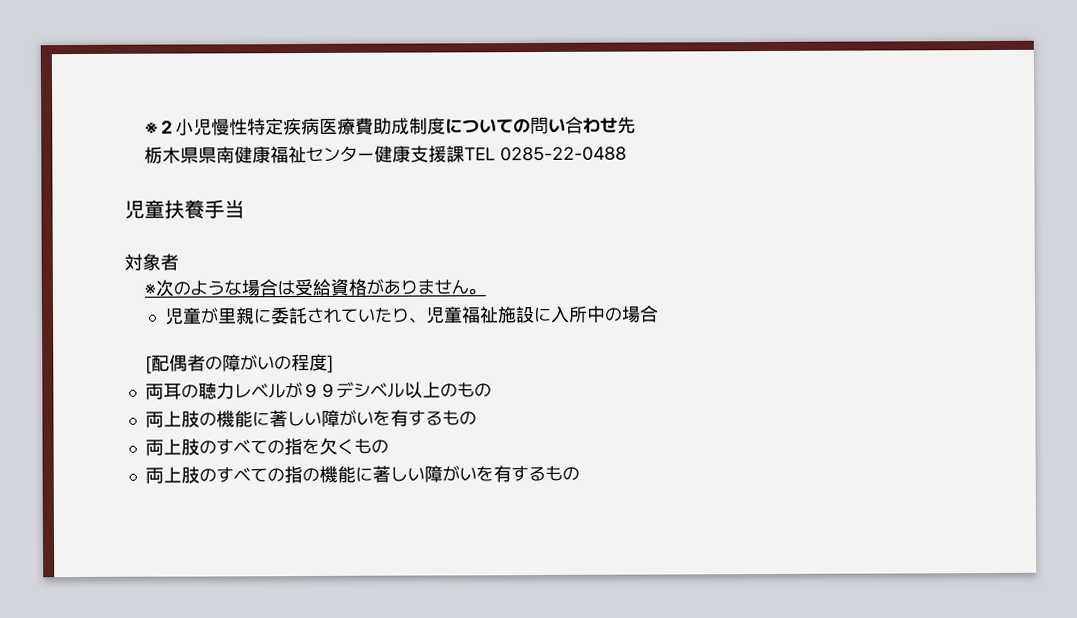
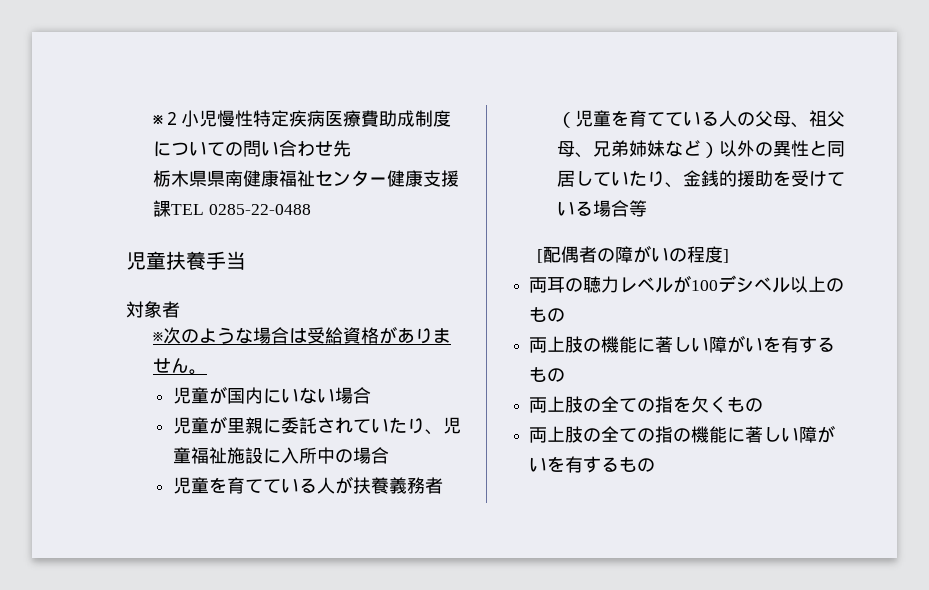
(487, 292) none -> [172,386,371,404] // 児童が国内にいない場合
(659, 314) none -> [172,476,443,494] [556,110,845,128] [556,140,845,158] [556,170,845,188] [556,200,647,217] // 児童を育てている人が扶養義務者（児童を育てている人の父母、祖父母、兄弟姉妹など）以外の異性と同居していたり、金銭的援助を受けている場合等
[301,383,337,399] ９９ -> [691,280,719,291] 100
[215,438,251,455] すべ -> [601,396,620,412] 全
[215,466,251,483] すべ -> [601,426,620,442] 全

